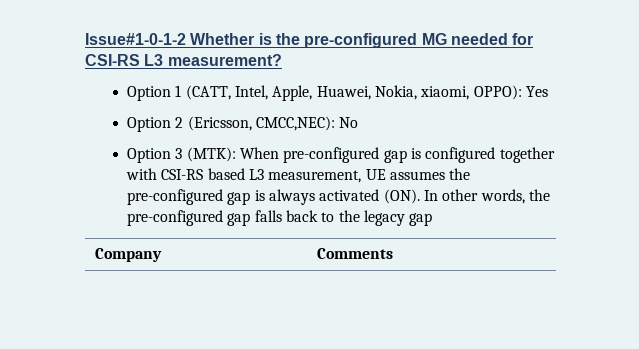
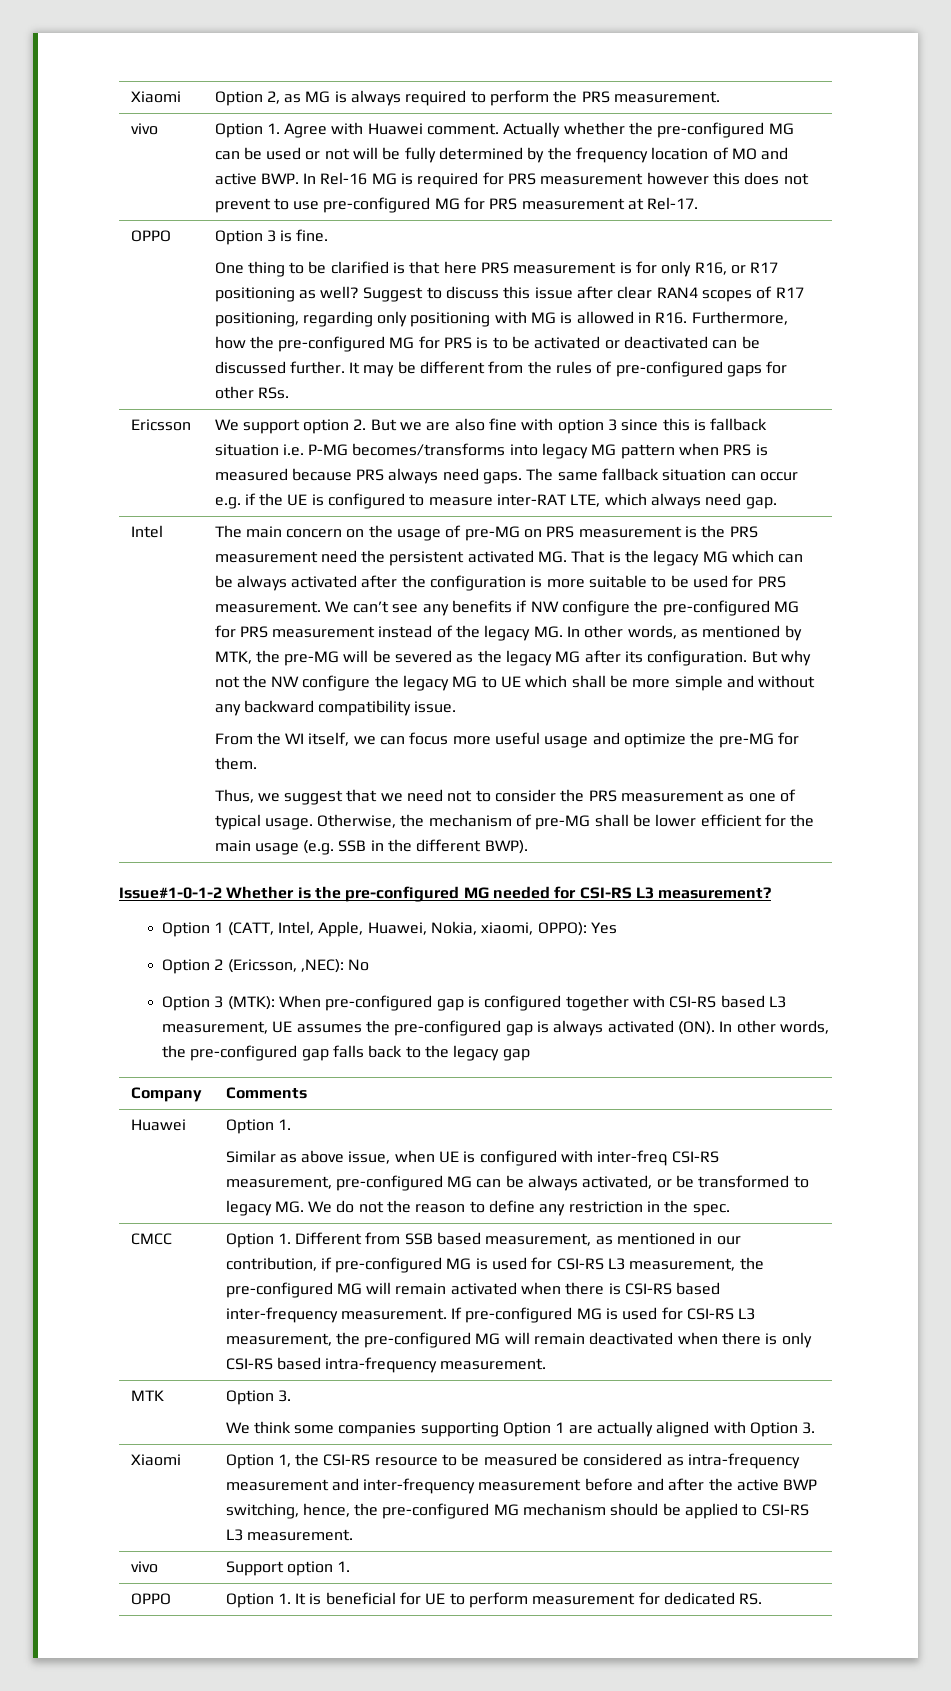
(85, 39) none -> [130,91,181,103] [214,90,721,106] [130,123,158,135] [214,122,794,138] [214,147,789,163] [214,172,809,188] [214,197,699,213] [130,230,171,242] [214,229,329,245] [214,261,779,277] [214,286,804,302] [214,311,788,327] [214,336,760,352] [214,361,788,377] [214,386,289,399] [130,419,191,431] [214,418,768,434] [214,443,768,459] [214,468,799,484] [214,493,777,509] [130,525,163,538] [214,525,758,541] [214,550,804,566] [214,575,786,591] [214,600,800,616] [214,625,802,641] [214,650,811,666] [214,675,816,691] [214,700,457,716] [214,732,799,748] [214,757,257,770] [214,789,796,805] [214,814,815,830] [214,839,528,855] Xiaomi | Option 2, as MG is always required to perform the PRS measurement. // vivo | Option 1. Agree with Huawei comment. Actually whether the pre-configured MG can be used or not will be fully determined by the frequency location of MO and active BWP. In Rel-16 MG is required for PRS measurement however this does not prevent to use pre-configured MG for PRS measurement at Rel-17. // OPPO | Option 3 is fine. // One thing to be clarified is that here PRS measurement is for only R16, or R17 positioning as well? Suggest to discuss this issue after clear RAN4 scopes of R17 positioning, regarding only positioning with MG is allowed in R16. Furthermore, how the pre-configured MG for PRS is to be activated or deactivated can be discussed further. It may be different from the rules of pre-configured gaps for other RSs. // Ericsson | We support option 2. But we are also fine with option 3 since this is fallback situation i.e. P-MG becomes/transforms into legacy MG pattern when PRS is measured because PRS always need gaps. The same fallback situation can occur e.g. if the UE is configured to measure inter-RAT LTE, which always need gap. // Intel | The main concern on the usage of pre-MG on PRS measurement is the PRS measurement need the persistent activated MG. That is the legacy MG which can be always activated after the configuration is more suitable to be used for PRS measurement. We can’t see any benefits if NW configure the pre-configured MG for PRS measurement instead of the legacy MG. In other words, as mentioned by MTK, the pre-MG will be severed as the legacy MG after its configuration. But why not the NW configure the legacy MG to UE which shall be more simple and without any backward compatibility issue. // From the WI itself, we can focus more useful usage and optimize the pre-MG for them. // Thus, we suggest that we need not to consider the PRS measurement as one of typical usage. Otherwise, the mechanism of pre-MG shall be lower efficient for the main usage (e.g. SSB in the different BWP). //
[255,116,335,131] CMCC,NEC): -> [301,959,345,973] ,NEC):
(394, 253) none -> [130,1119,186,1131] [225,1119,291,1134] [225,1150,719,1166] [225,1175,809,1191] [225,1200,730,1216] [130,1233,172,1245] [225,1232,741,1248] [225,1257,764,1273] [225,1282,721,1298] [225,1307,756,1323] [225,1332,812,1348] [225,1357,547,1373] [130,1390,164,1401] [225,1390,291,1405] [225,1421,816,1437] [130,1454,181,1466] [225,1453,801,1469] [225,1478,818,1494] [225,1503,809,1519] [225,1529,353,1541] [130,1561,158,1573] [225,1561,351,1576] [130,1593,171,1605] [225,1592,763,1608] // Huawei | Option 1. // Similar as above issue, when UE is configured with inter-freq CSI-RS measurement, pre-configured MG can be always activated, or be transformed to legacy MG. We do not the reason to define any restriction in the spec. // CMCC | Option 1. Different from SSB based measurement, as mentioned in our contribution, if pre-configured MG is used for CSI-RS L3 measurement, the pre-configured MG will remain activated when there is CSI-RS based inter-frequency measurement. If pre-configured MG is used for CSI-RS L3 measurement, the pre-configured MG will remain deactivated when there is only CSI-RS based intra-frequency measurement. // MTK | Option 3. // We think some companies supporting Option 1 are actually aligned with Option 3. // Xiaomi | Option 1, the CSI-RS resource to be measured be considered as intra-frequency measurement and inter-frequency measurement before and after the active BWP switching, hence, the pre-configured MG mechanism should be applied to CSI-RS L3 measurement. // vivo | Support option 1. // OPPO | Option 1. It is beneficial for UE to perform measurement for dedicated RS.

